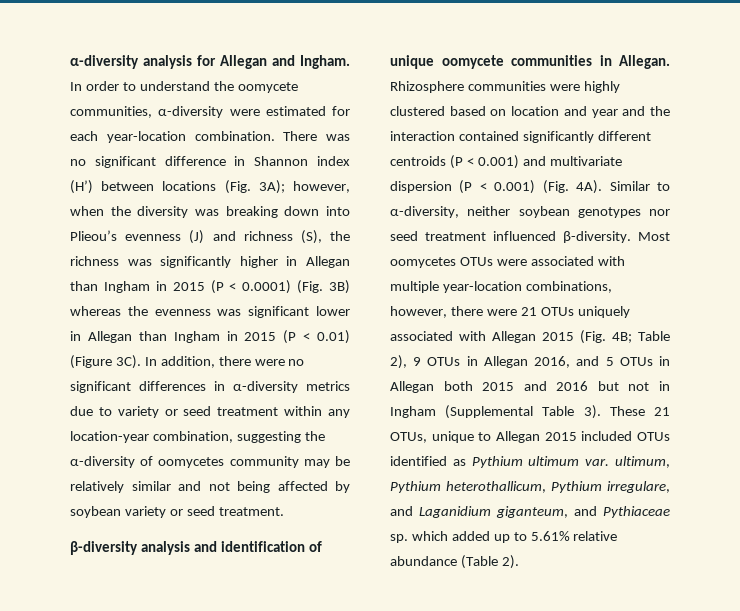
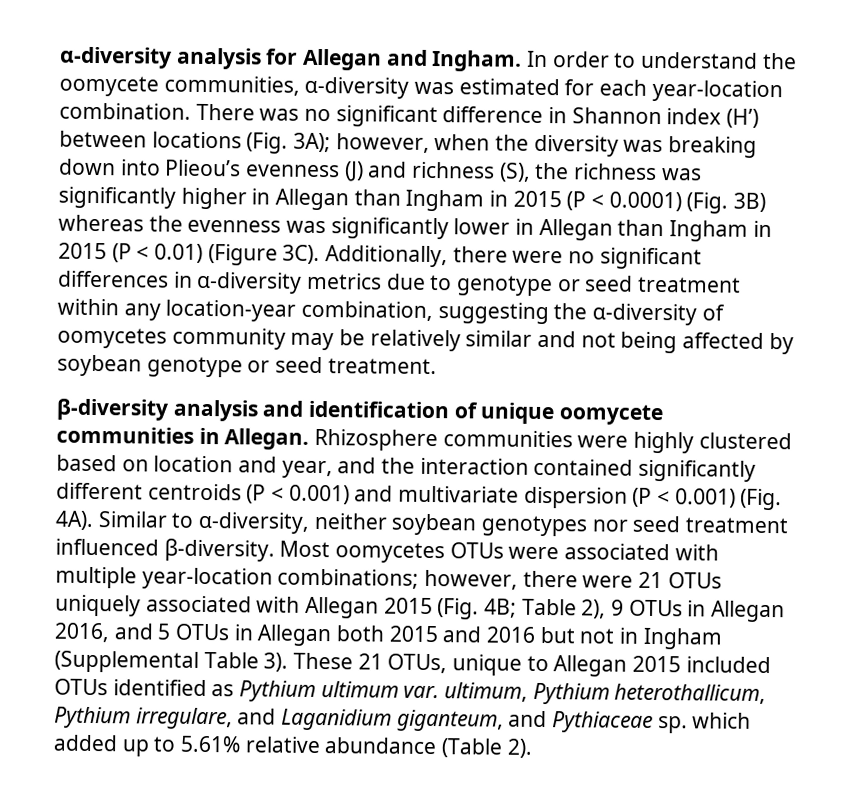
[229,109,260,116] were -> [414,81,455,95] was
[248,306,310,318] significant -> [330,217,449,240] significantly
[144,356,215,368] In addition, -> [325,245,449,268] Additionally,
[117,406,159,418] variety -> [456,275,554,297] genotype
[124,506,166,518] variety -> [146,356,243,378] genotype
[591,109,618,118] year -> [281,460,333,479] year,
[525,281,612,293] combinations, -> [277,568,420,589] combinations;

